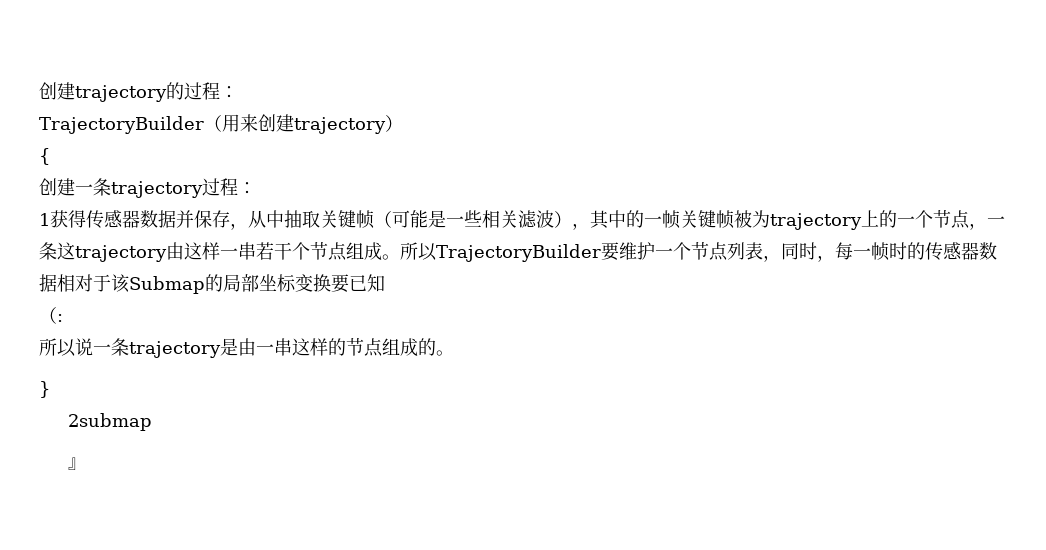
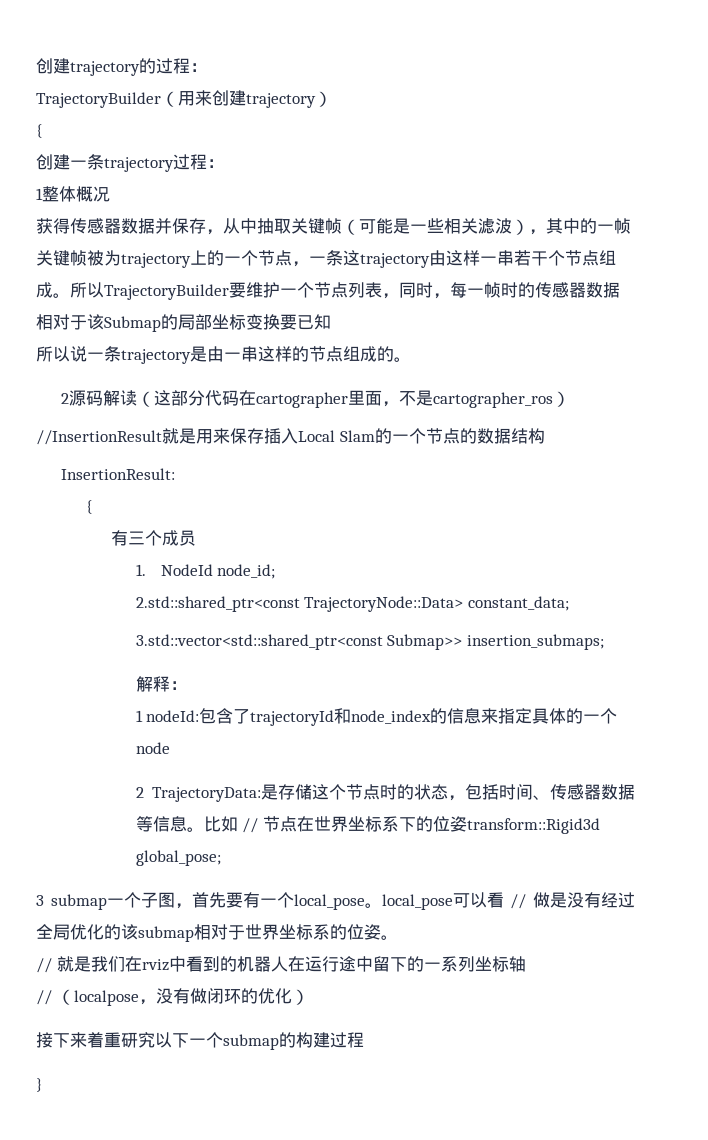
(50, 219) none -> [42,186,110,202] 整体概况 //
[39,307,63,324] // （: -> (331, 322) none
(454, 353) none -> [60,390,570,408] [36,428,545,445] [60,468,175,480] [85,500,93,514] [110,530,196,546] [135,564,276,579] [135,596,570,612] [135,634,605,650] [135,676,187,692] [135,708,618,726] [135,742,170,754] [135,784,635,802] [135,816,601,834] [135,850,221,866] [36,892,635,910] [36,924,398,942] [36,956,526,973] [36,988,309,1006] [36,1032,364,1050] // 2源码解读（这部分代码在cartographer里面，不是cartographer_ros） // //InsertionResult就是用来保存插入Local Slam的一个节点的数据结构 // InsertionResult: // { // 有三个成员 // 1. NodeId node_id; // 2.std::shared_ptr<const TrajectoryNode::Data> constant_data; // 3.std::vector<std::shared_ptr<const Submap>> insertion_submaps; // 解释： // 1 nodeId:包含了trajectoryId和node_index的信息来指定具体的一个node // 2 TrajectoryData:是存储这个节点时的状态，包括时间、传感器数据等信息。比如 // 节点在世界坐标系下的位姿transform::Rigid3d global_pose; // 3 submap一个子图，首先要有一个local_pose。local_pose可以看 // 做是没有经过全局优化的该submap相对于世界坐标系的位姿。 // // 就是我们在rviz中看到的机器人在运行途中留下的一系列坐标轴 // // （localpose，没有做闭环的优化） // 接下来着重研究以下一个submap的构建过程
[68,413,153,431] [68,457,87,470] // 2submap // 』 -> (43, 1085) none

